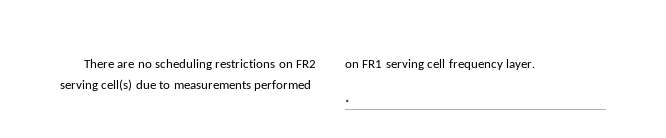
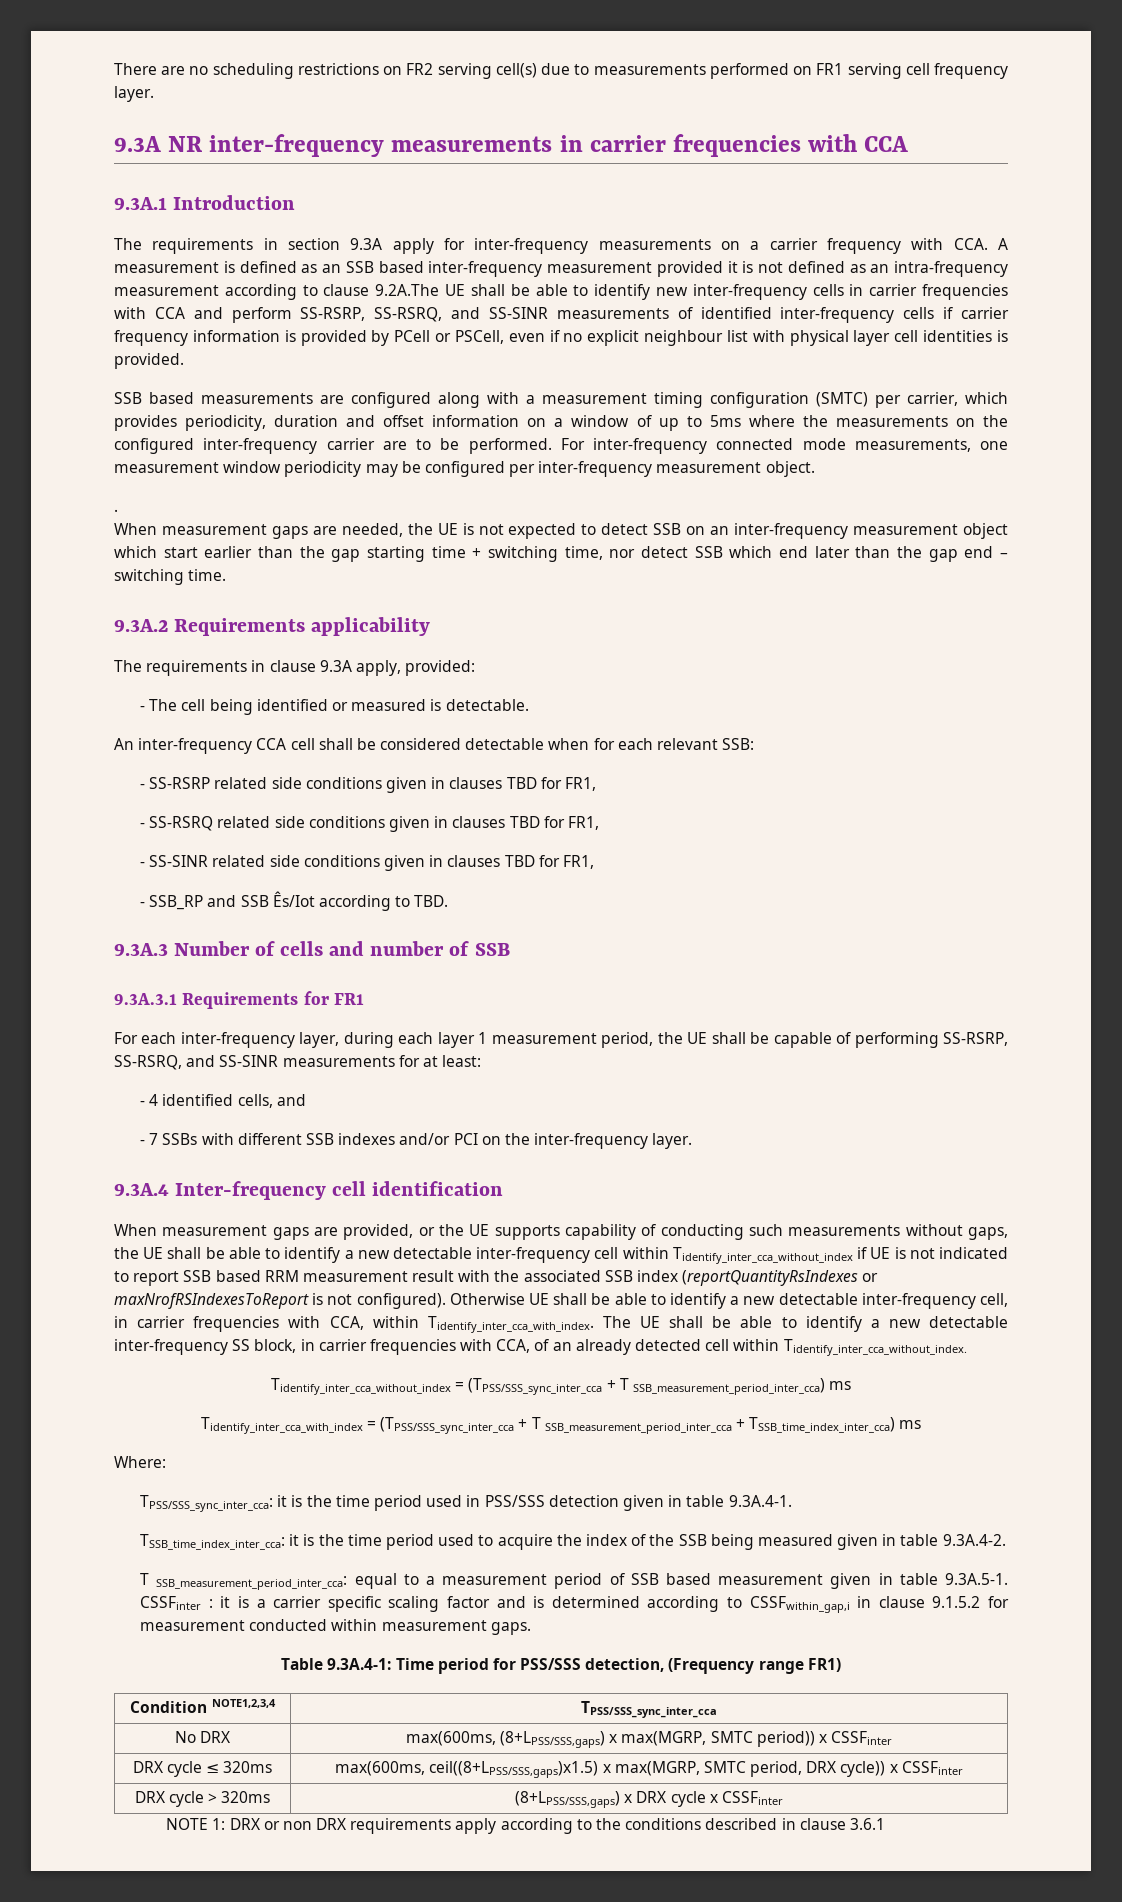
[345,99,349,102] . -> [114,134,909,157] [114,195,296,210] [114,238,1009,254] [114,261,1008,277] [114,284,1008,300] [114,307,1010,323] [114,330,1009,346] [114,353,184,369] [114,392,1008,408] [114,415,1008,431] [114,438,1008,454] [114,461,815,477] [114,509,118,512] [114,523,1009,539] [114,546,1008,562] [114,569,227,585] [114,617,431,636] [114,660,476,676] [140,699,529,715] [114,738,755,754] [140,777,596,793] [140,816,599,832] [140,855,594,871] [140,891,449,911] [114,941,510,956] [114,991,364,1009] [114,1032,1009,1048] [114,1055,482,1070] [140,1094,306,1108] [140,1133,693,1149] [114,1181,504,1200] [114,1224,1008,1240] [114,1247,1008,1264] [114,1270,879,1286] [114,1293,1009,1309] [114,1316,1008,1333] [114,1339,967,1356] [270,1378,852,1395] [200,1417,922,1434] [114,1456,166,1468] [140,1495,792,1512] [140,1534,1006,1550] [140,1573,1008,1590] [140,1596,1010,1613] [140,1619,531,1635] [281,1658,841,1674] [130,1699,276,1713] [581,1701,717,1718] [174,1731,232,1743] [405,1731,893,1748] [132,1761,273,1777] [335,1761,963,1778] [134,1791,271,1807] [515,1791,783,1808] [166,1818,885,1834] 9.3A NR inter-frequency measurements in carrier frequencies with CCA // 9.3A.1 Introduction // The requirements in section 9.3A apply for inter-frequency measurements on a carrier frequency with CCA. A measurement is defined as an SSB based inter-frequency measurement provided it is not defined as an intra-frequency measurement according to clause 9.2A.The UE shall be able to identify new inter-frequency cells in carrier frequencies with CCA and perform SS-RSRP, SS-RSRQ, and SS-SINR measurements of identified inter-frequency cells if carrier frequency information is provided by PCell or PSCell, even if no explicit neighbour list with physical layer cell identities is provided. // SSB based measurements are configured along with a measurement timing configuration (SMTC) per carrier, which provides periodicity, duration and offset information on a window of up to 5ms where the measurements on the configured inter-frequency carrier are to be performed. For inter-frequency connected mode measurements, one measurement window periodicity may be configured per inter-frequency measurement object. // . // When measurement gaps are needed, the UE is not expected to detect SSB on an inter-frequency measurement object which start earlier than the gap starting time + switching time, nor detect SSB which end later than the gap end – switching time. // 9.3A.2 Requirements applicability // The requirements in clause 9.3A apply, provided: // - The cell being identified or measured is detectable. // An inter-frequency CCA cell shall be considered detectable when for each relevant SSB: // - SS-RSRP related side conditions given in clauses TBD for FR1, // - SS-RSRQ related side conditions given in clauses TBD for FR1, // - SS-SINR related side conditions given in clauses TBD for FR1, // - SSB_RP and SSB Ês/Iot according to TBD. // 9.3A.3 Number of cells and number of SSB // 9.3A.3.1 Requirements for FR1 // For each inter-frequency layer, during each layer 1 measurement period, the UE shall be capable of performing SS-RSRP, SS-RSRQ, and SS-SINR measurements for at least: // - 4 identified cells, and // - 7 SSBs with different SSB indexes and/or PCI on the inter-frequency layer. // 9.3A.4 Inter-frequency cell identification // When measurement gaps are provided, or the UE supports capability of conducting such measurements without gaps, the UE shall be able to identify a new detectable inter-frequency cell within Tidentify_inter_cca_without_index if UE is not indicated to report SSB based RRM measurement result with the associated SSB index (reportQuantityRsIndexes or maxNrofRSIndexesToReport is not configured). Otherwise UE shall be able to identify a new detectable inter-frequency cell, in carrier frequencies with CCA, within Tidentify_inter_cca_with_index. The UE shall be able to identify a new detectable inter-frequency SS block, in carrier frequencies with CCA, of an already detected cell within Tidentify_inter_cca_without_index. // Tidentify_inter_cca_without_index = (TPSS/SSS_sync_inter_cca + T SSB_measurement_period_inter_cca) ms // Tidentify_inter_cca_with_index = (TPSS/SSS_sync_inter_cca + T SSB_measurement_period_inter_cca + TSSB_time_index_inter_cca) ms // Where: // TPSS/SSS_sync_inter_cca: it is the time period used in PSS/SSS detection given in table 9.3A.4-1. // TSSB_time_index_inter_cca: it is the time period used to acquire the index of the SSB being measured given in table 9.3A.4-2. // T SSB_measurement_period_inter_cca: equal to a measurement period of SSB based measurement given in table 9.3A.5-1. CSSFinter : it is a carrier specific scaling factor and is determined according to CSSFwithin_gap,i in clause 9.1.5.2 for measurement conducted within measurement gaps. // Table 9.3A.4-1: Time period for PSS/SSS detection, (Frequency range FR1) // Condition NOTE1,2,3,4 | TPSS/SSS_sync_inter_cca // No DRX | max(600ms, (8+LPSS/SSS,gaps) x max(MGRP, SMTC period)) x CSSFinter // DRX cycle ≤ 320ms | max(600ms, ceil((8+LPSS/SSS,gaps)x1.5) x max(MGRP, SMTC period, DRX cycle)) x CSSFinter // DRX cycle > 320ms | (8+LPSS/SSS,gaps) x DRX cycle x CSSFinter // NOTE 1: DRX or non DRX requirements apply according to the conditions described in clause 3.6.1

